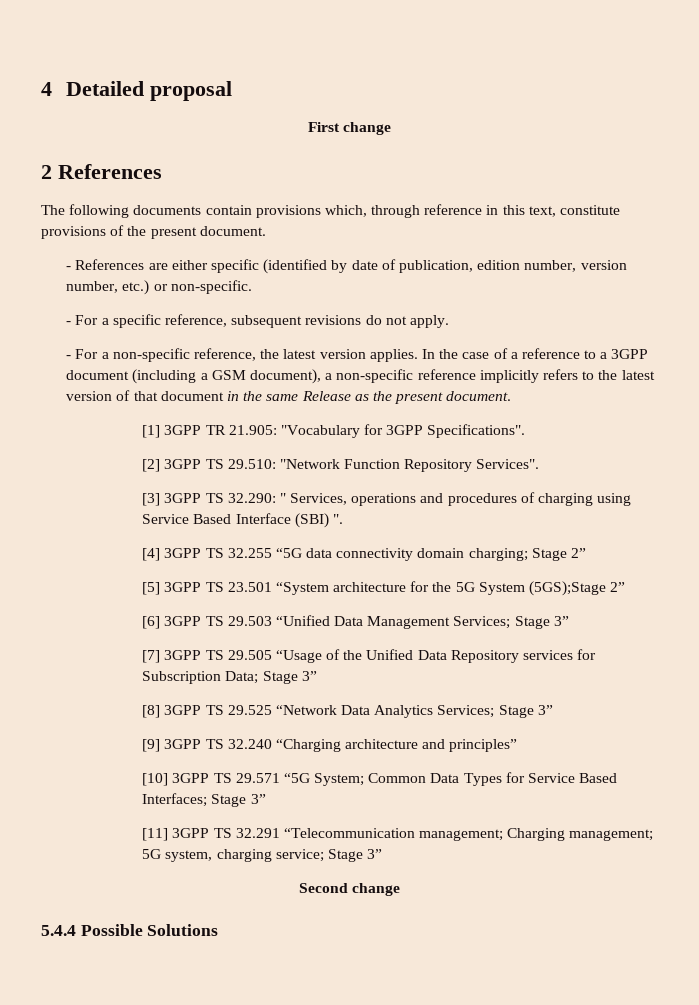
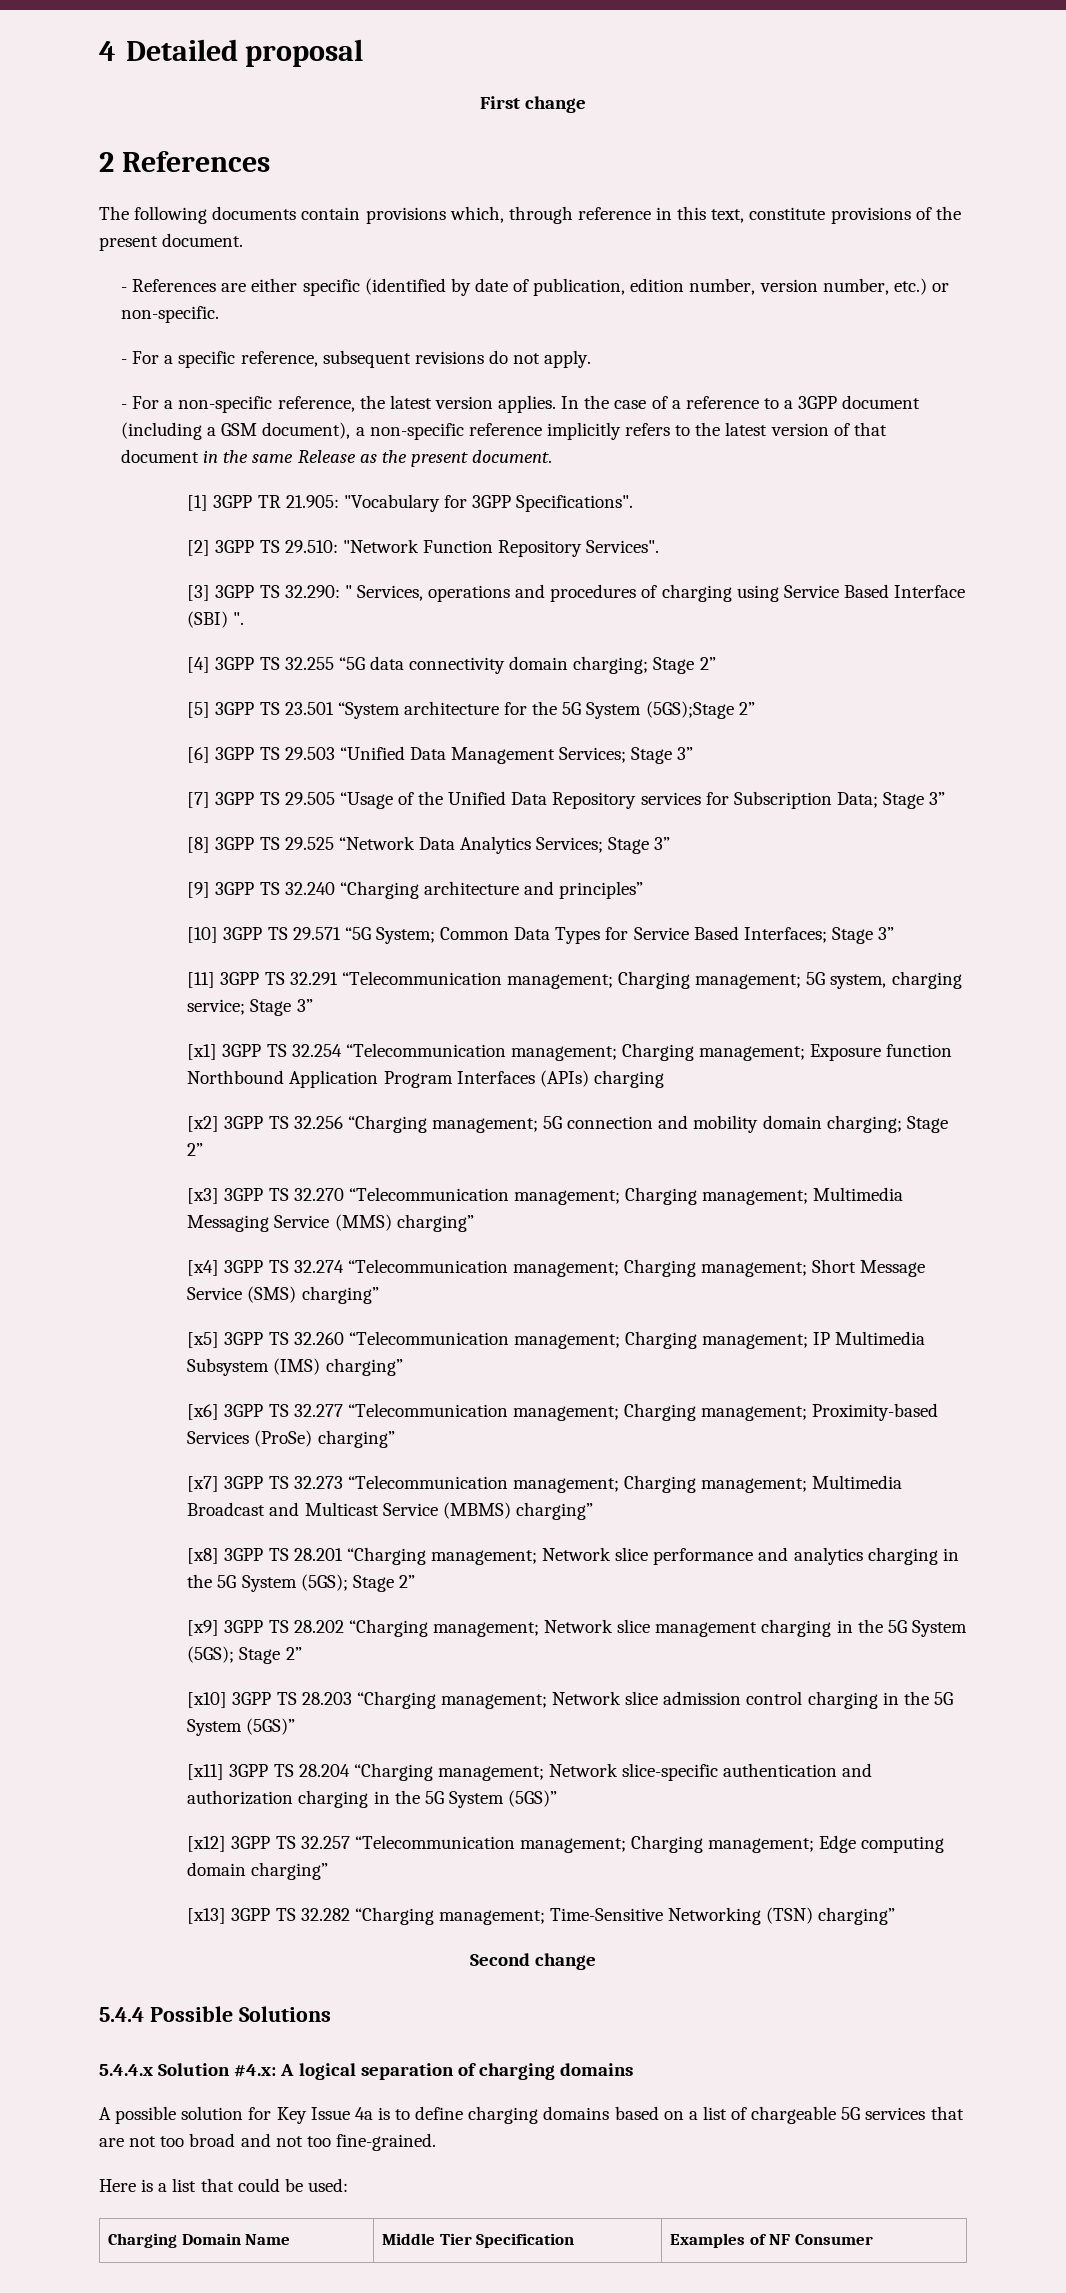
(383, 854) none -> [187,1043,953,1061] [187,1070,664,1088] [187,1115,948,1133] [187,1143,204,1156] [187,1187,904,1205] [187,1214,474,1232] [187,1259,926,1277] [187,1286,379,1304] [187,1331,926,1349] [187,1358,403,1376] [187,1403,939,1421] [187,1430,395,1448] [187,1475,903,1493] [187,1502,593,1520] [187,1547,959,1565] [187,1574,415,1592] [187,1619,967,1637] [187,1646,302,1664] [187,1691,953,1709] [187,1718,296,1736] [187,1763,873,1781] [187,1790,558,1808] [187,1835,945,1853] [187,1862,329,1880] [187,1907,896,1925] // [x1] 3GPP TS 32.254 “Telecommunication management; Charging management; Exposure function Northbound Application Program Interfaces (APIs) charging // [x2] 3GPP TS 32.256 “Charging management; 5G connection and mobility domain charging; Stage 2” // [x3] 3GPP TS 32.270 “Telecommunication management; Charging management; Multimedia Messaging Service (MMS) charging” // [x4] 3GPP TS 32.274 “Telecommunication management; Charging management; Short Message Service (SMS) charging” // [x5] 3GPP TS 32.260 “Telecommunication management; Charging management; IP Multimedia Subsystem (IMS) charging” // [x6] 3GPP TS 32.277 “Telecommunication management; Charging management; Proximity-based Services (ProSe) charging” // [x7] 3GPP TS 32.273 “Telecommunication management; Charging management; Multimedia Broadcast and Multicast Service (MBMS) charging” // [x8] 3GPP TS 28.201 “Charging management; Network slice performance and analytics charging in the 5G System (5GS); Stage 2” // [x9] 3GPP TS 28.202 “Charging management; Network slice management charging in the 5G System (5GS); Stage 2” // [x10] 3GPP TS 28.203 “Charging management; Network slice admission control charging in the 5G System (5GS)” // [x11] 3GPP TS 28.204 “Charging management; Network slice-specific authentication and authorization charging in the 5G System (5GS)” // [x12] 3GPP TS 32.257 “Telecommunication management; Charging management; Edge computing domain charging” // [x13] 3GPP TS 32.282 “Charging management; Time-Sensitive Networking (TSN) charging”
(219, 930) none -> [99,2063,634,2080] [99,2106,964,2124] [99,2133,436,2151] [99,2178,348,2192] [108,2233,291,2248] [382,2233,575,2248] [670,2233,874,2248] // 5.4.4.x Solution #4.x: A logical separation of charging domains // A possible solution for Key Issue 4a is to define charging domains based on a list of chargeable 5G services that are not too broad and not too fine-grained. // Here is a list that could be used: // Charging Domain Name | Middle Tier Specification | Examples of NF Consumer

